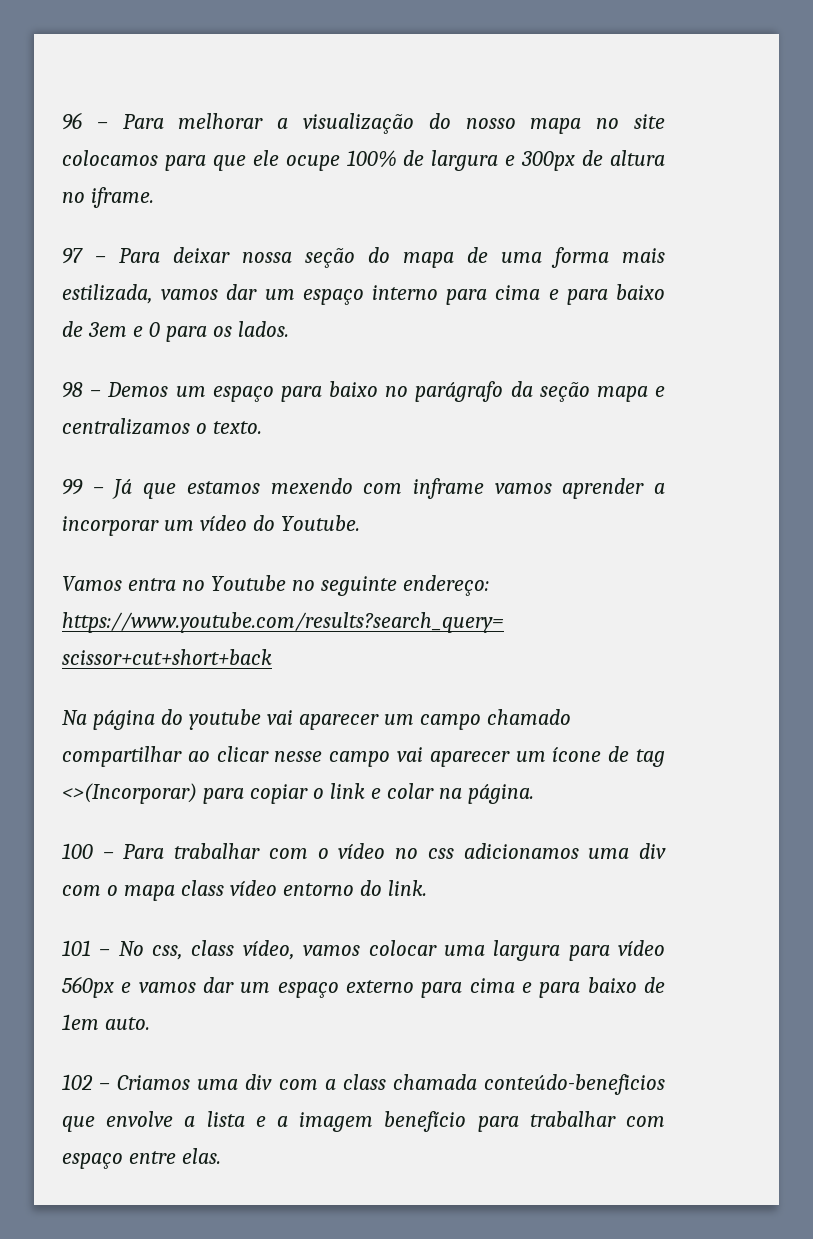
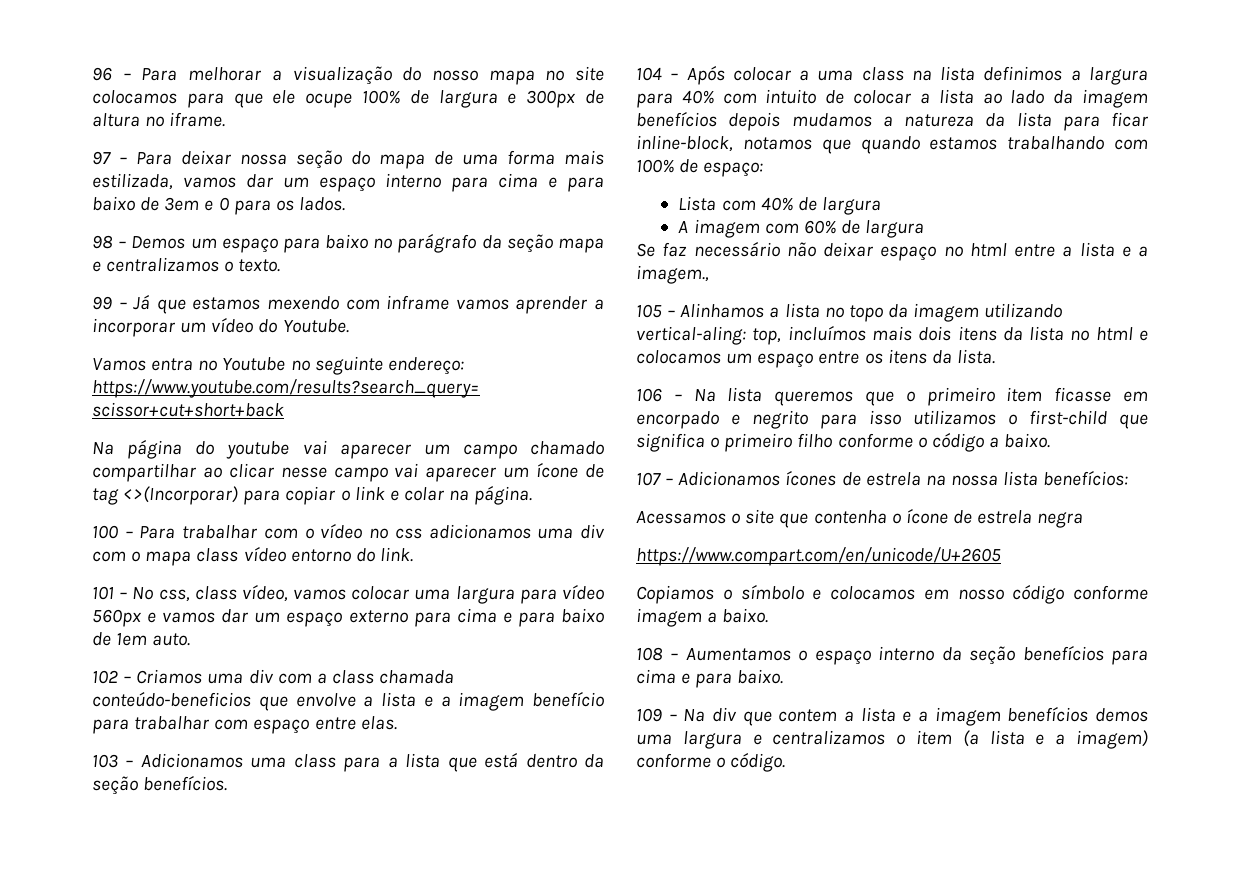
(221, 1156) none -> [92,752,604,772] [92,775,228,795] [636,65,1148,85] [636,89,1148,108] [636,111,1149,131] [636,135,1148,154] [636,159,764,177] [678,196,881,215] [678,219,925,238] [636,241,1148,261] [636,265,709,284] [636,303,1064,322] [636,325,1148,345] [636,349,995,368] [636,387,1148,406] [636,410,1148,429] [636,432,1051,452] [636,470,1129,486] [636,508,1084,528] [636,547,1001,566] [636,584,1148,604] [636,608,769,627] [636,645,1148,665] [636,669,784,688] [636,706,1148,726] [636,730,1148,749] [636,752,786,772] // 103 – Adicionamos uma class para a lista que está dentro da seção benefícios. // 104 – Após colocar a uma class na lista definimos a largura para 40% com intuito de colocar a lista ao lado da imagem benefícios depois mudamos a natureza da lista para ficar inline-block, notamos que quando estamos trabalhando com 100% de espaço: // Lista com 40% de largura // A imagem com 60% de largura // Se faz necessário não deixar espaço no html entre a lista e a imagem., // 105 – Alinhamos a lista no topo da imagem utilizando vertical-aling: top, incluímos mais dois itens da lista no html e colocamos um espaço entre os itens da lista. // 106 – Na lista queremos que o primeiro item ficasse em encorpado e negrito para isso utilizamos o first-child que significa o primeiro filho conforme o código a baixo. // 107 – Adicionamos ícones de estrela na nossa lista benefícios: // Acessamos o site que contenha o ícone de estrela negra // https://www.compart.com/en/unicode/U+2605 // Copiamos o símbolo e colocamos em nosso código conforme imagem a baixo. // 108 – Aumentamos o espaço interno da seção benefícios para cima e para baixo. // 109 – Na div que contem a lista e a imagem benefícios demos uma largura e centralizamos o item (a lista e a imagem) conforme o código.

